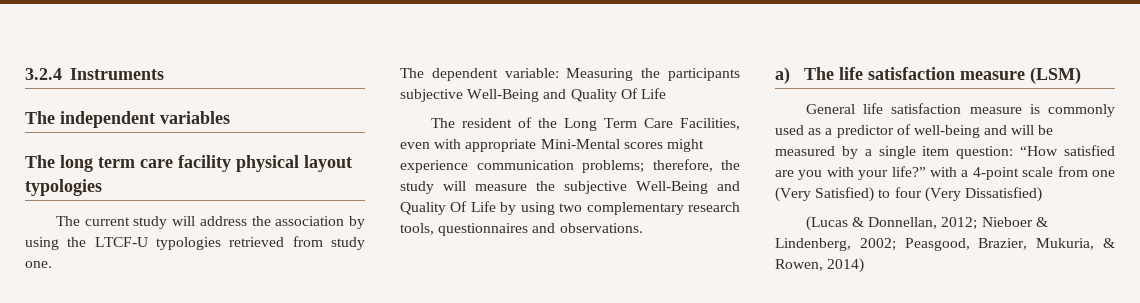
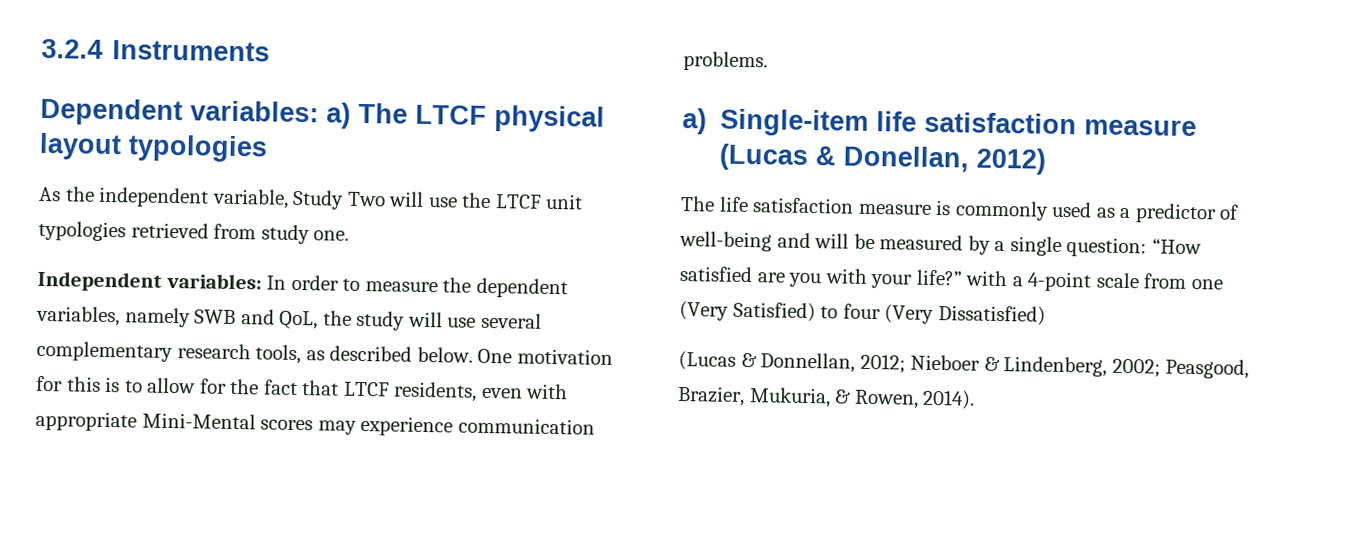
[25,111,230,128] [25,155,352,172] [25,179,102,196] [55,216,365,229] [25,237,148,250] The independent variables // The long term care facility physical layout typologies // The current study will address the association by using the LTCF-U -> [40,97,605,133] [39,132,268,163] [39,186,584,210] Dependent variables: a) The LTCF physical layout typologies // As the independent variable, Study Two will use the LTCF unit
[400,68,740,81] [400,88,666,102] [430,117,740,131] The dependent variable: Measuring the participants subjective Well-Being and Quality Of Life // The resident of the Long Term Care Facilities, -> [37,270,568,299] [36,305,542,331] [36,340,613,365] [36,375,478,402] Independent variables: In order to measure the dependent variables, namely SWB and QoL, the study will use several complementary research tools, as described below. One motivation for this is to allow for the fact that LTCF residents,
[666,139,704,152] might -> [317,420,357,435] may
[582,159,740,173] [400,181,740,194] [400,201,740,215] [400,223,643,236] [775,67,1082,84] [805,104,855,114] problems; therefore, the study will measure the subjective Well-Being and Quality Of Life by using two complementary research tools, questionnaires and observations. // a) The life satisfaction measure (LSM) // General -> [683,51,768,72] [682,108,1198,137] [719,143,1047,175] [680,196,715,212] problems. // a) Single-item life satisfaction measure (Lucas & Donellan, 2012) // The
[922,146,950,156] item -> (1062, 246) none
[827,258,865,273] 2014) -> [922,389,976,410] 2014).

